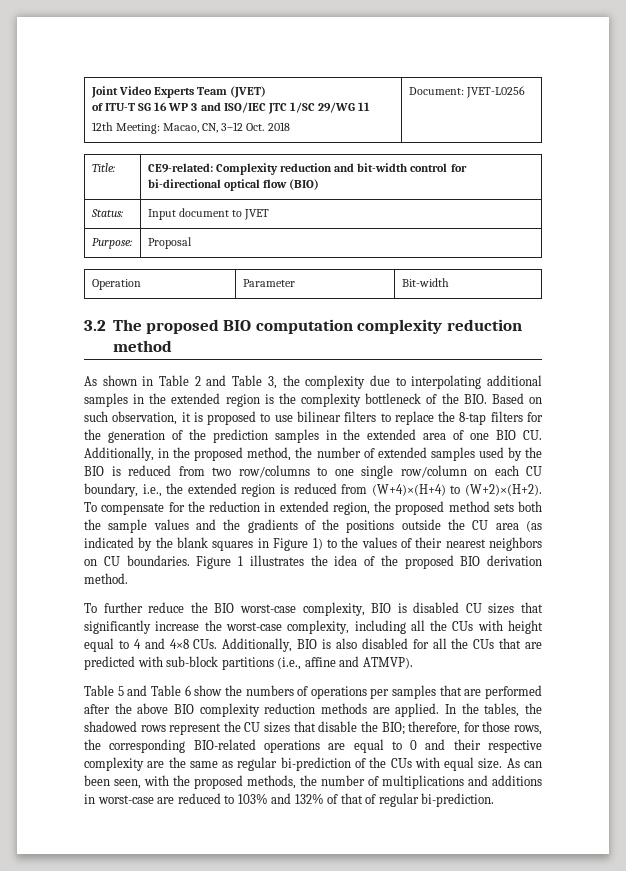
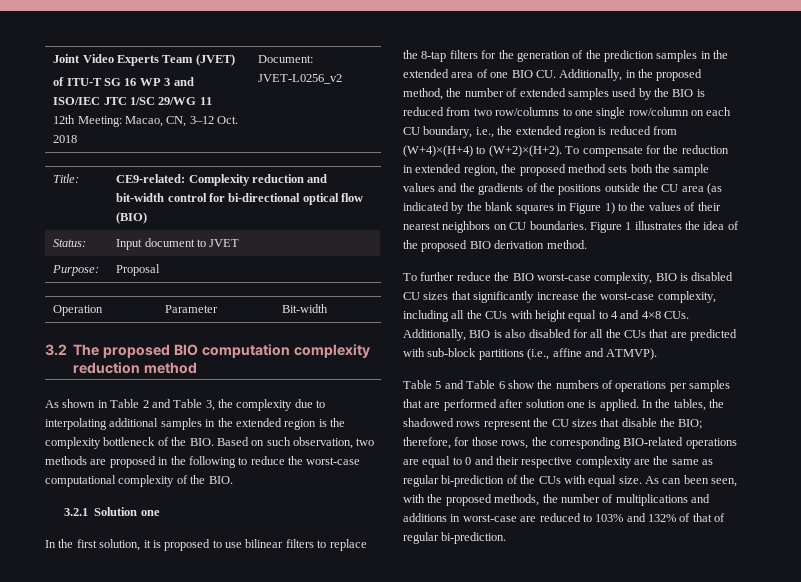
[466,86,526,98] JVET-L0256 -> [258,74,343,84] JVET-L0256_v2
(178, 418) none -> [356,438,375,446] [45,456,361,468] [45,475,233,487] [63,507,160,516] [45,539,141,551] two methods are proposed in the following to reduce the worst-case computational complexity of the BIO. // 3.2.1 Solution one // In the first solution,
[114,703,390,717] the above BIO complexity reduction methods are -> [525,399,597,408] solution one is

